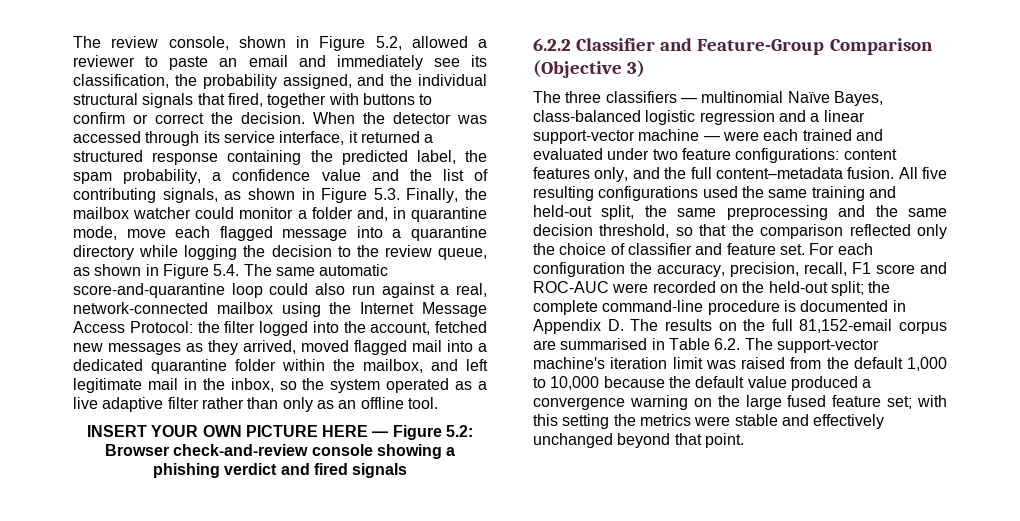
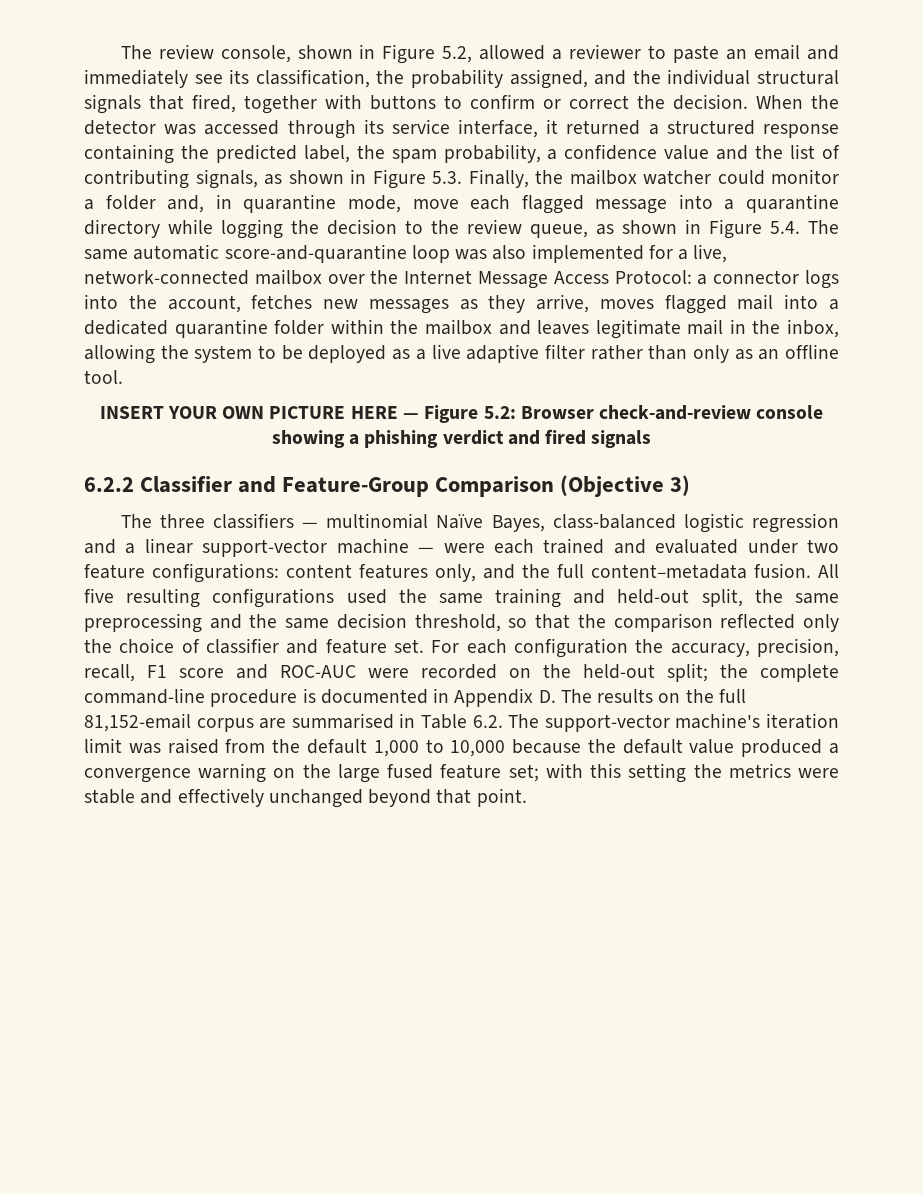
[269,283,488,298] could also run against a real, -> [455,244,728,263] was also implemented for a live,
[281,302,321,317] using -> [327,274,365,284] over
[197,321,308,336] the filter logged -> [697,270,839,289] a connector logs
[435,321,487,333] fetched -> [251,295,313,309] fetches
[243,340,349,354] arrived, moved -> [536,294,654,313] arrive, moves
[363,359,488,373] mailbox, and left -> [424,319,590,335] mailbox and leaves
[279,381,297,390] so -> [84,344,155,364] allowing
[386,378,450,393] operated -> [258,345,387,363] to be deployed

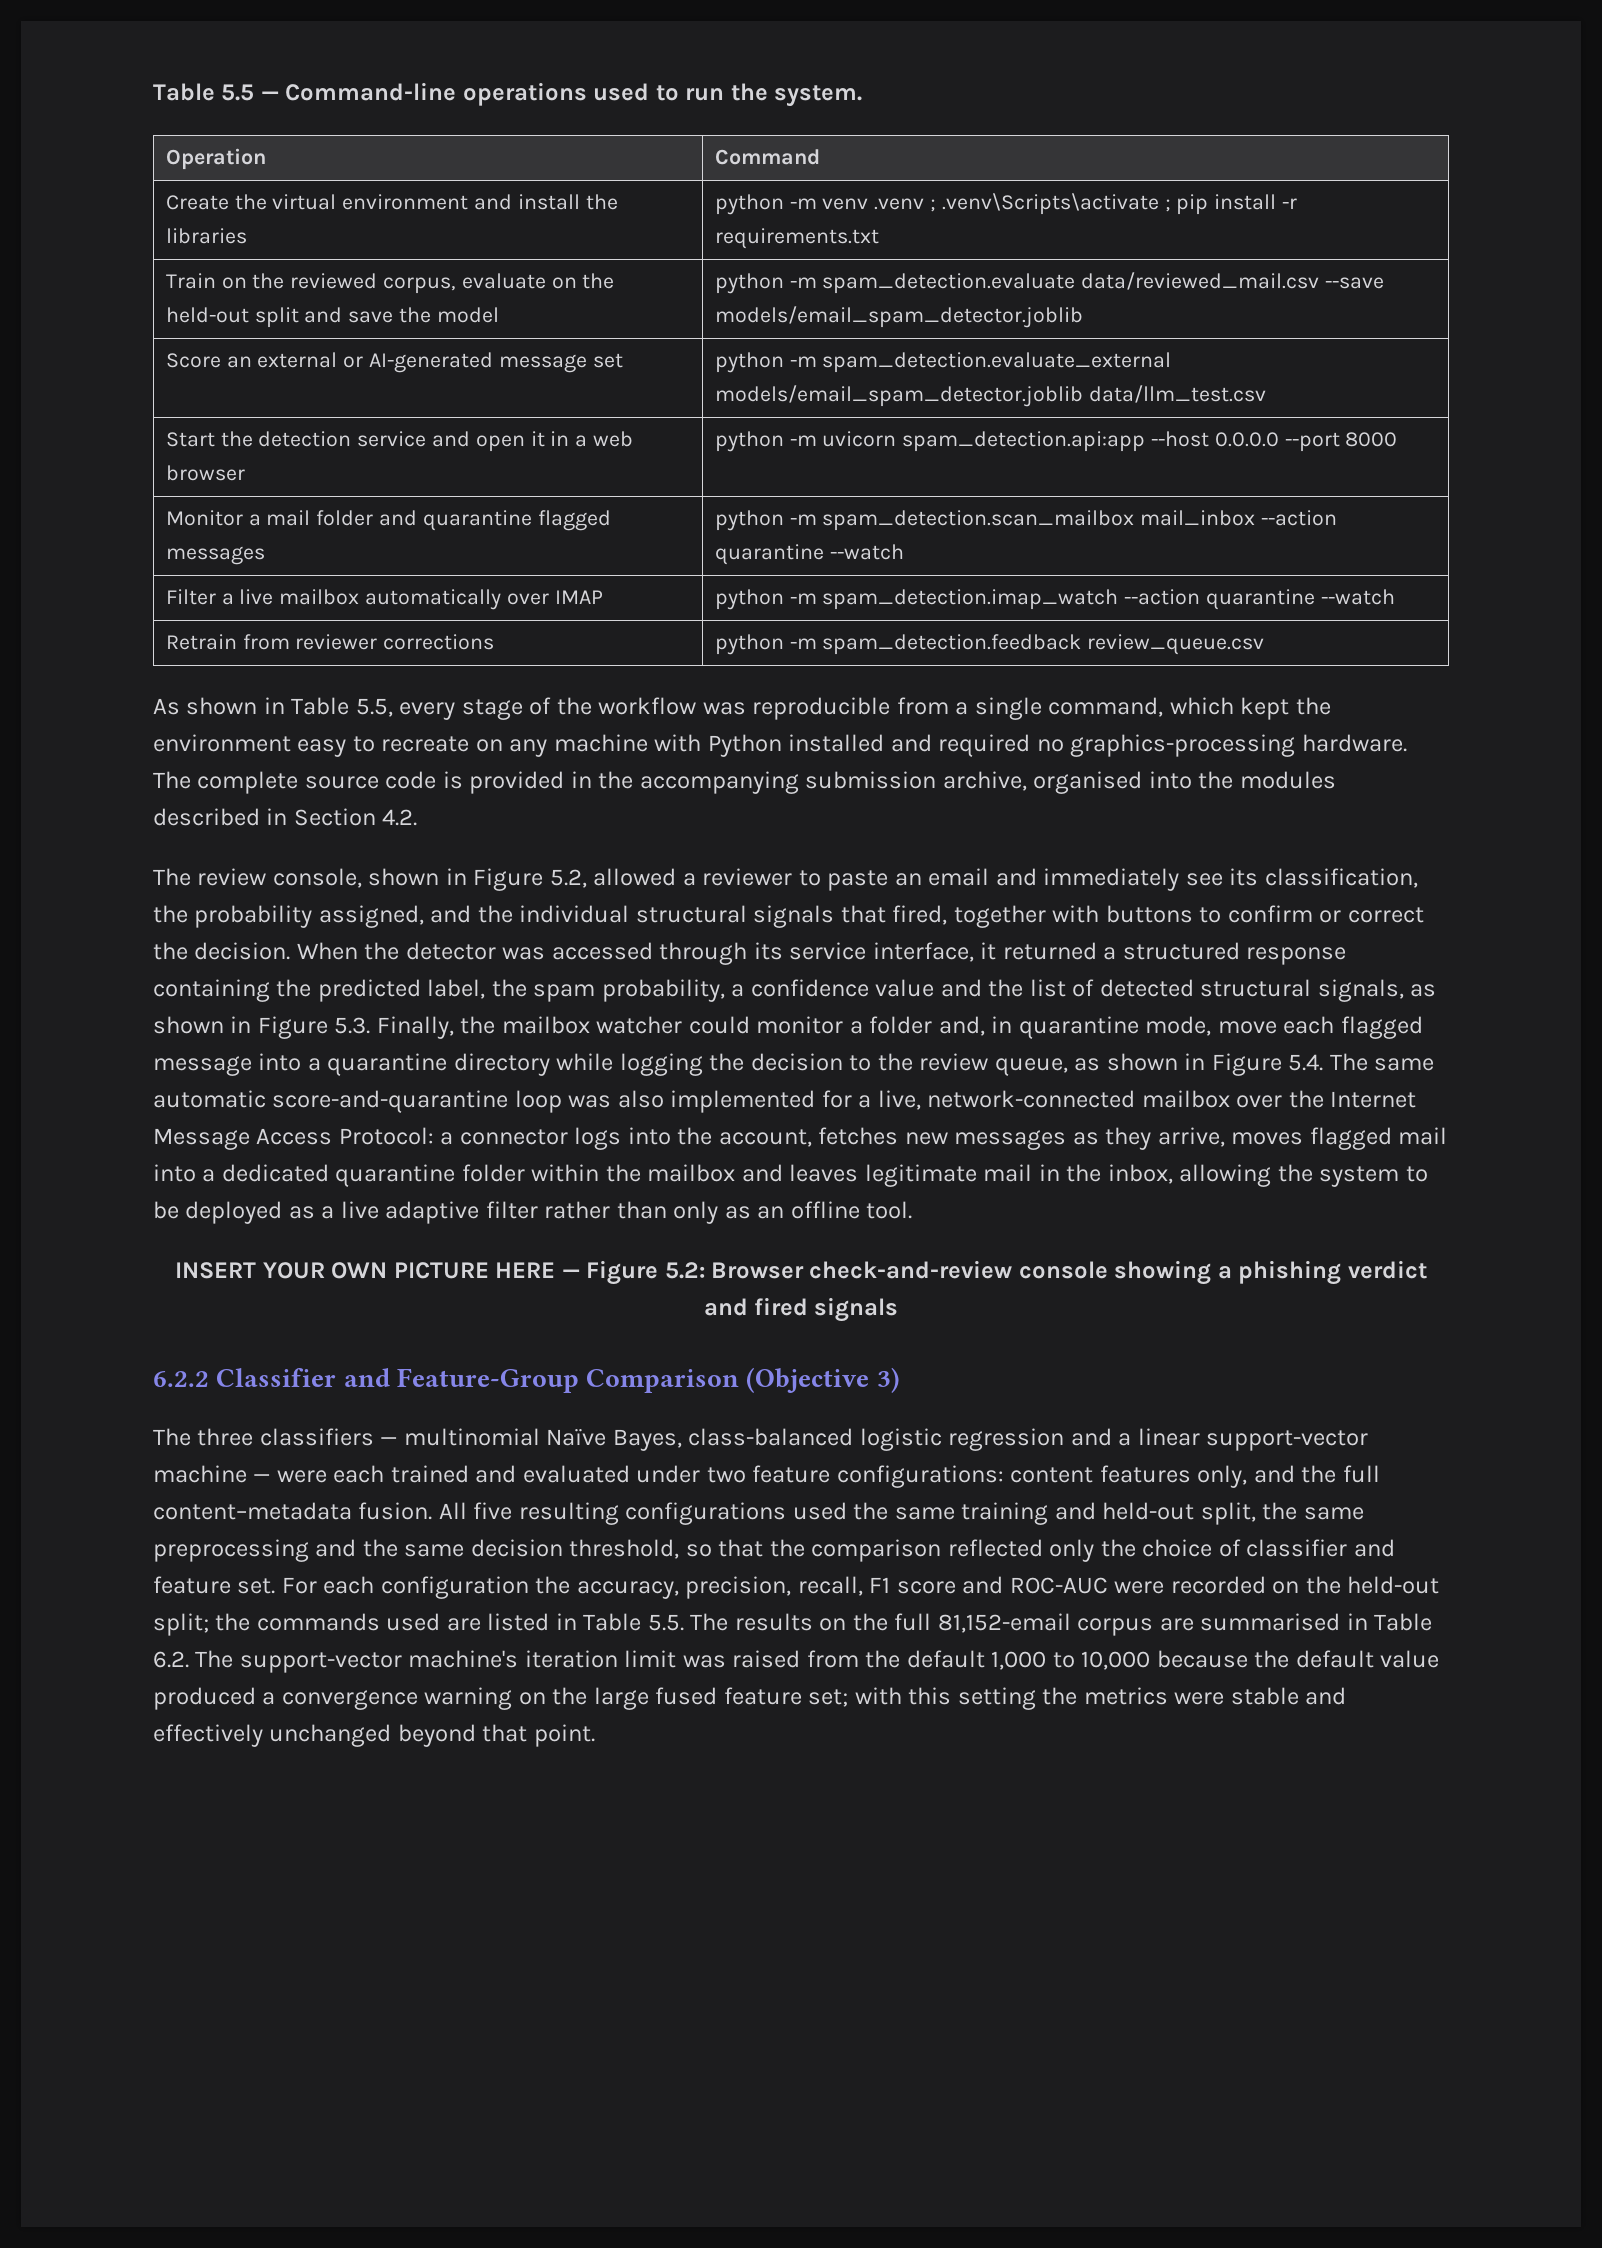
(120, 52) none -> [153,82,863,107] [165,148,266,170] [714,149,820,165] [165,194,618,210] [165,228,247,244] [714,193,1298,215] [714,228,879,249] [165,273,615,294] [165,307,499,328] [714,272,1385,294] [714,306,1083,328] [165,352,623,373] [714,352,1172,373] [714,385,1266,407] [165,431,634,452] [165,465,245,481] [714,431,1398,452] [165,510,611,531] [165,546,265,565] [714,510,1338,531] [714,544,904,565] [165,589,603,610] [714,589,1395,610] [165,634,495,650] [714,634,1265,655] [153,697,1331,720] [153,734,1407,757] [153,771,1336,794] [153,808,418,826] Table 5.5 — Command-line operations used to run the system. // Operation | Command // Create the virtual environment and install the libraries | python -m venv .venv ; .venv\Scripts\activate ; pip install -r requirements.txt // Train on the reviewed corpus, evaluate on the held-out split and save the model | python -m spam_detection.evaluate data/reviewed_mail.csv --save models/email_spam_detector.joblib // Score an external or AI-generated message set | python -m spam_detection.evaluate_external models/email_spam_detector.joblib data/llm_test.csv // Start the detection service and open it in a web browser | python -m uvicorn spam_detection.api:app --host 0.0.0.0 --port 8000 // Monitor a mail folder and quarantine flagged messages | python -m spam_detection.scan_mailbox mail_inbox --action quarantine --watch // Filter a live mailbox automatically over IMAP | python -m spam_detection.imap_watch --action quarantine --watch // Retrain from reviewer corrections | python -m spam_detection.feedback review_queue.csv // As shown in Table 5.5, every stage of the workflow was reproducible from a single command, which kept the environment easy to recreate on any machine with Python installed and required no graphics-processing hardware. The complete source code is provided in the accompanying submission archive, organised into the modules described in Section 4.2. //
[84,169,189,189] contributing -> [1099,979,1312,997] detected structural
[760,664,839,682] [84,688,556,707] complete command-line procedure is documented in Appendix D. -> [256,1613,684,1631] commands used are listed in Table 5.5.

